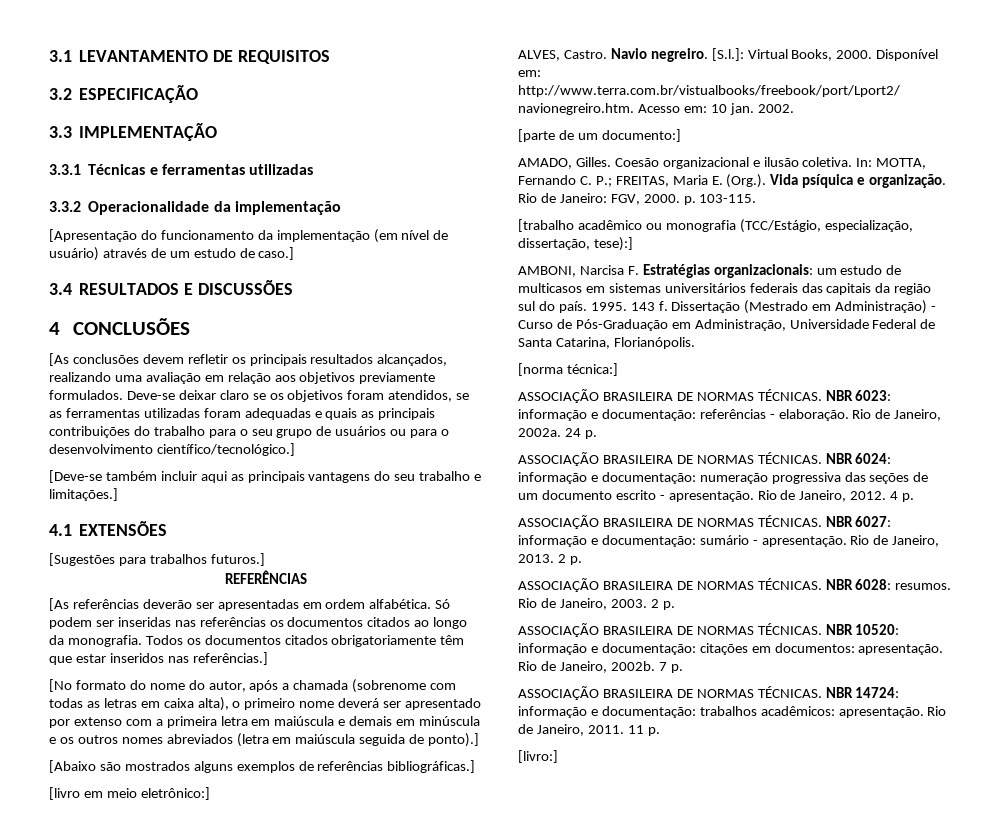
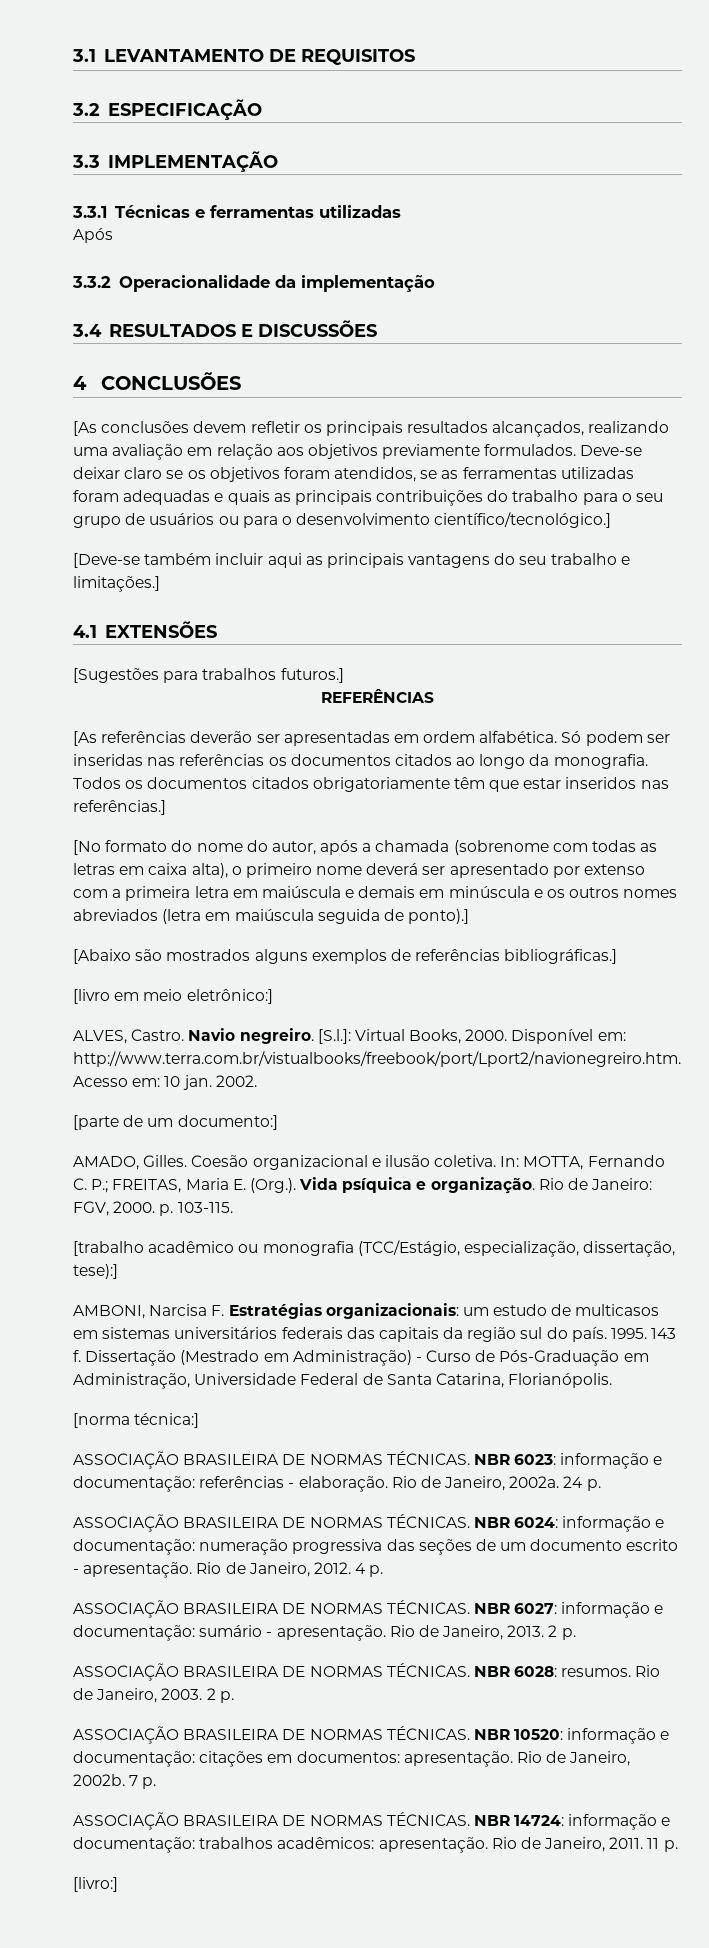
(314, 169) none -> [73,228,113,243] // Após
[49,229,449,243] [49,247,295,261] // [Apresentação do funcionamento da implementação (em nível de usuário) através de um estudo de caso.] -> (435, 283) none

